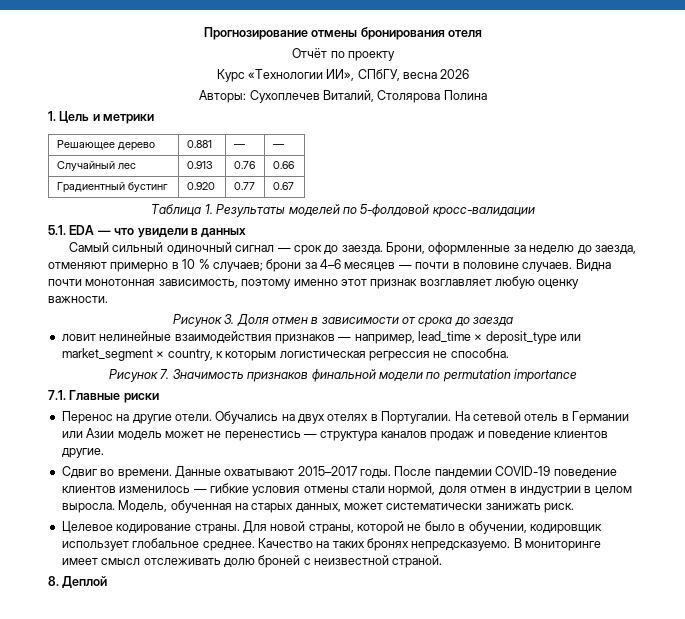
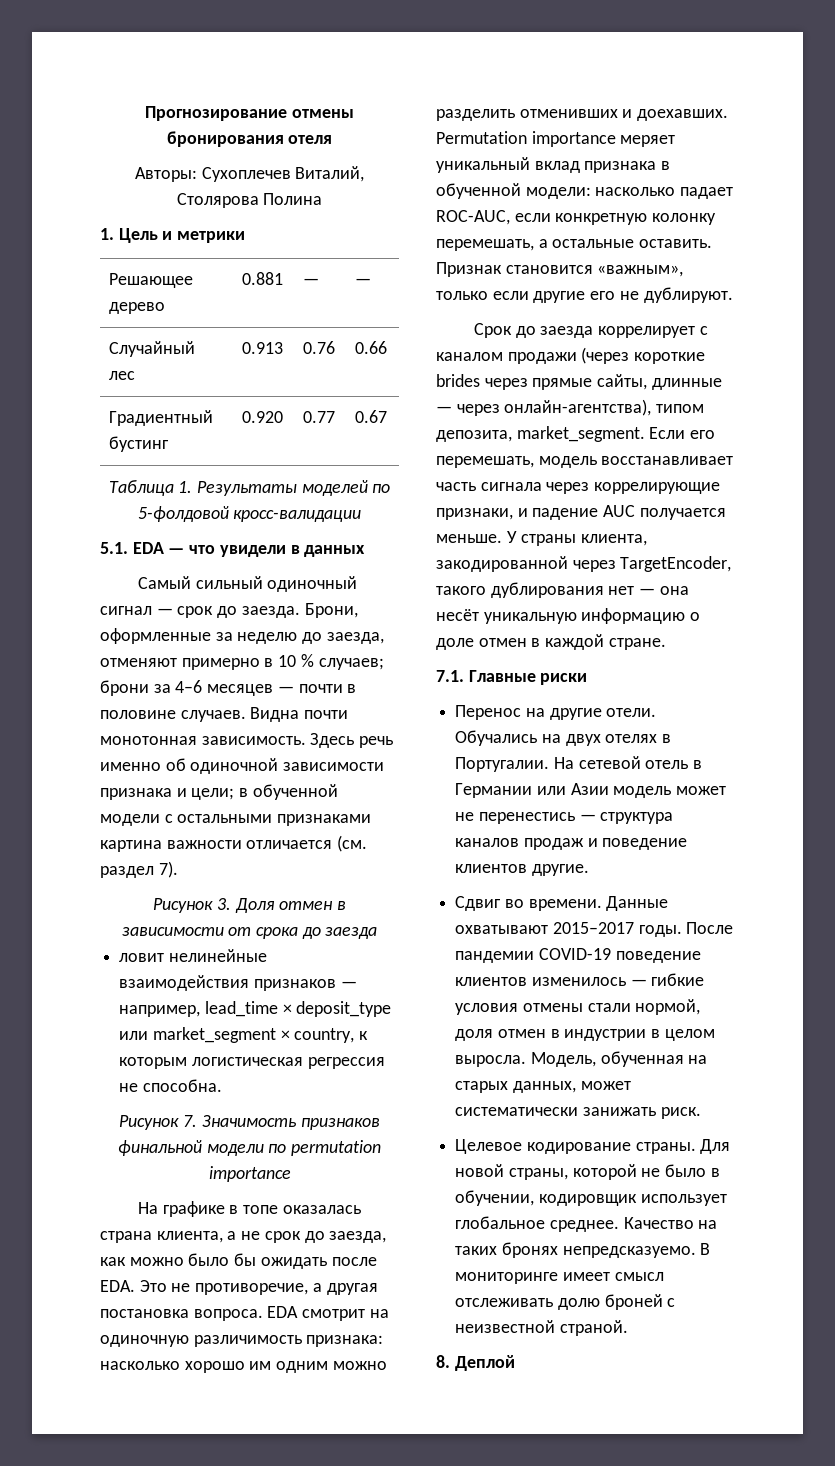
[292,48,395,61] [216,69,470,82] // Отчёт по проекту // Курс «Технологии ИИ», СПбГУ, весна 2026 -> (333, 139) none
[158,276,580,289] [48,296,108,303] зависимость, поэтому именно этот признак возглавляет любую оценку важности. -> [201,733,394,748] [100,758,385,774] [100,784,338,800] [100,814,372,826] [100,835,368,852] [100,861,178,878] зависимость. Здесь речь именно об одиночной зависимости признака и цели; в обученной модели с остальными признаками картина важности отличается (см. раздел 7).
(577, 375) none -> [137,1201,361,1217] [100,1231,387,1243] [100,1253,377,1269] [100,1280,378,1295] [100,1306,389,1321] [100,1335,384,1347] [100,1361,387,1373] [436,109,729,121] [436,131,676,147] [436,157,671,173] [436,183,734,199] [436,210,717,225] [436,239,713,251] [436,262,684,277] [436,287,733,303] [473,323,708,338] [436,347,706,364] [436,374,722,390] [436,399,705,416] [436,426,716,442] [436,456,734,468] [436,482,721,494] [436,505,726,520] [436,531,648,546] [436,556,732,572] [436,582,689,598] [436,608,701,624] [436,634,666,650] // На графике в топе оказалась страна клиента, а не срок до заезда, как можно было бы ожидать после EDA. Это не противоречие, а другая постановка вопроса. EDA смотрит на одиночную различимость признака: насколько хорошо им одним можно разделить отменивших и доехавших. Permutation importance меряет уникальный вклад признака в обученной модели: насколько падает ROC-AUC, если конкретную колонку перемешать, а остальные оставить. Признак становится «важным», только если другие его не дублируют. // Срок до заезда коррелирует с каналом продажи (через короткие brides через прямые сайты, длинные — через онлайн-агентства), типом депозита, market_segment. Если его перемешать, модель восстанавливает часть сигнала через коррелирующие признаки, и падение AUC получается меньше. У страны клиента, закодированной через TargetEncoder, такого дублирования нет — она несёт уникальную информацию о доле отмен в каждой стране.

